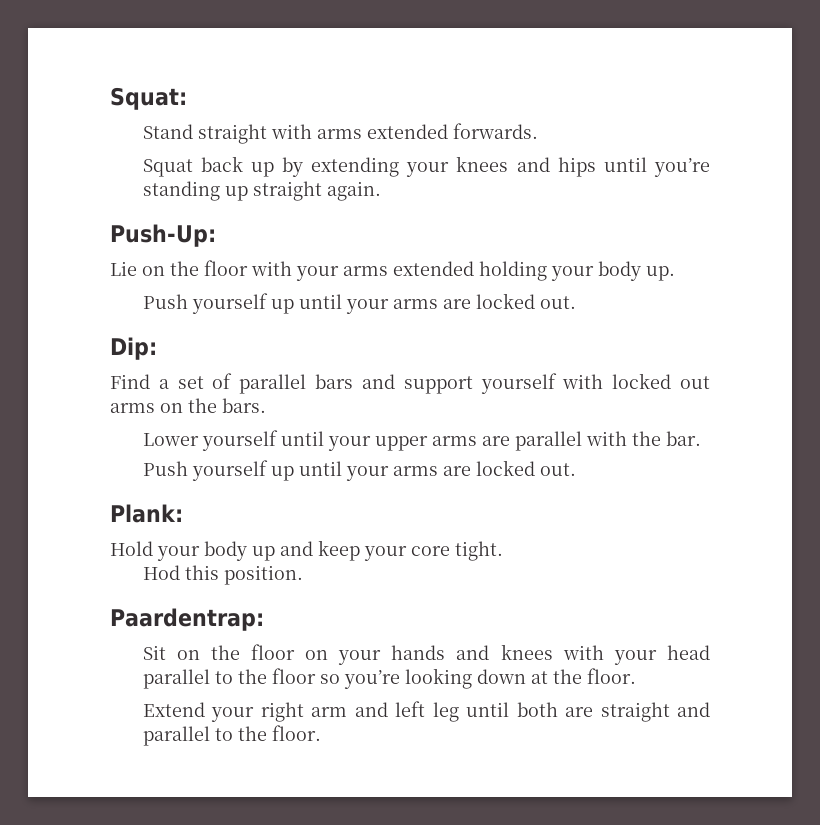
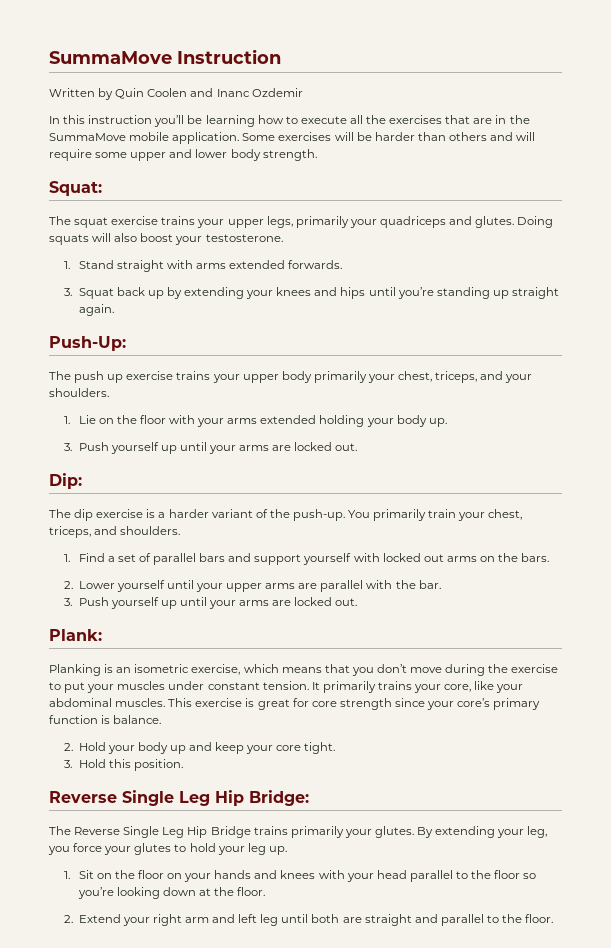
[110,87,187,110] Squat: // -> [49,49,281,64] [49,88,303,100] [49,115,530,127] [49,132,536,144] [49,149,317,161] [49,181,102,196] [49,216,554,228] [49,233,283,245] [63,261,70,269] SummaMove Instruction // Written by Quin Coolen and Inanc Ozdemir // In this instruction you’ll be learning how to execute all the exercises that are in the SummaMove mobile application. Some exercises will be harder than others and will require some upper and lower body strength. // Squat: // The squat exercise trains your upper legs, primarily your quadriceps and glutes. Doing squats will also boost your testosterone. // 1.
(538, 131) none -> [63,288,72,296] 3.
(216, 235) none -> [49,371,533,383] [49,388,109,397] [63,416,70,424] The push up exercise trains your upper body primarily your chest, triceps, and your shoulders. // 1.
(675, 273) none -> [63,443,72,451] 3.
(157, 348) none -> [49,509,523,521] [49,526,181,538] [63,554,70,562] The dip exercise is a harder variant of the push-up. You primarily train your chest, triceps, and shoulders. // 1.
(266, 405) none -> [63,581,73,589] 2.
(701, 438) none -> [63,598,72,606] 3.
(183, 513) none -> [49,664,559,676] [49,681,524,693] [49,698,541,710] [49,715,162,724] [63,743,73,751] Planking is an isometric exercise, which means that you don’t move during the exercise to put your muscles under constant tension. It primarily trains your core, like your abdominal muscles. This exercise is great for core strength since your core’s primary function is balance. // 2.
[142,565,180,580] Hod -> [63,759,106,768] 3. Hold
[110,608,264,631] Paardentrap: // -> [49,790,309,806] [49,826,548,838] [48,843,287,855] [63,871,70,879] Reverse Single Leg Hip Bridge: // The Reverse Single Leg Hip Bridge trains primarily your glutes. By extending your leg, you force your glutes to hold your leg up. // 1.
(636, 676) none -> [63,915,73,923] 2.

